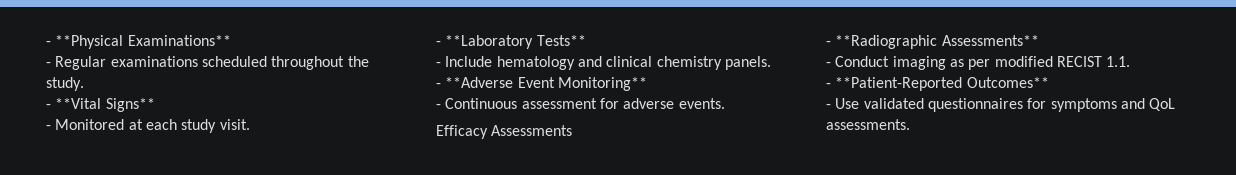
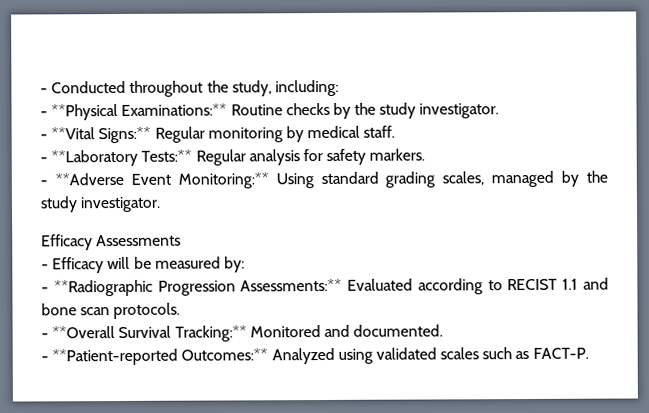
[46,35,231,49] [46,56,369,70] [46,77,84,91] [46,98,155,112] [46,119,250,133] [436,35,586,49] [436,56,771,70] [436,77,647,91] [436,98,725,109] [436,125,573,139] [826,35,1039,49] [826,56,1131,70] [826,77,1049,91] [826,98,1176,112] [826,119,910,130] - **Physical Examinations** // - Regular examinations scheduled throughout the study. // - **Vital Signs** // - Monitored at each study visit. // - **Laboratory Tests** // - Include hematology and clinical chemistry panels. // - **Adverse Event Monitoring** // - Continuous assessment for adverse events. // Efficacy Assessments // - **Radiographic Assessments** // - Conduct imaging as per modified RECIST 1.1. // - **Patient-Reported Outcomes** // - Use validated questionnaires for symptoms and QoL assessments. -> [40,79,339,97] [40,102,500,121] [40,125,396,144] [40,148,426,167] [40,170,608,189] [40,196,162,213] [41,234,182,251] [41,256,245,274] [41,277,610,297] [41,302,181,320] [41,324,444,342] [41,347,589,366] - Conducted throughout the study, including: // - **Physical Examinations:** Routine checks by the study investigator. // - **Vital Signs:** Regular monitoring by medical staff. // - **Laboratory Tests:** Regular analysis for safety markers. // - **Adverse Event Monitoring:** Using standard grading scales, managed by the study investigator. // Efficacy Assessments // - Efficacy will be measured by: // - **Radiographic Progression Assessments:** Evaluated according to RECIST 1.1 and bone scan protocols. // - **Overall Survival Tracking:** Monitored and documented. // - **Patient-reported Outcomes:** Analyzed using validated scales such as FACT-P.

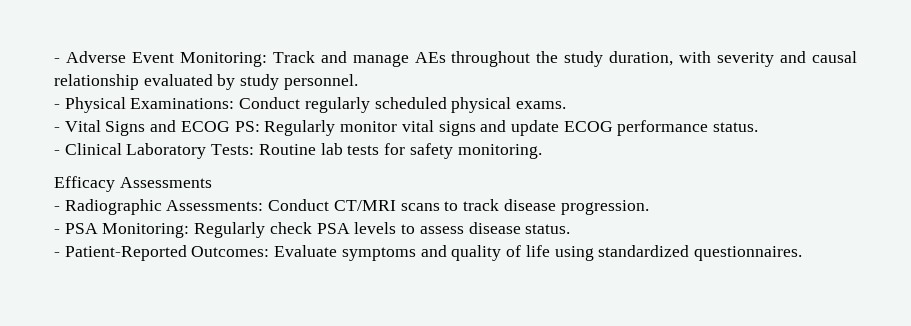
[40,79,339,97] [40,102,500,121] [40,125,396,144] [40,148,426,167] [40,170,608,189] [40,196,162,213] [41,234,182,251] [41,256,245,274] [41,277,610,297] [41,302,181,320] [41,324,444,342] [41,347,589,366] - Conducted throughout the study, including: // - **Physical Examinations:** Routine checks by the study investigator. // - **Vital Signs:** Regular monitoring by medical staff. // - **Laboratory Tests:** Regular analysis for safety markers. // - **Adverse Event Monitoring:** Using standard grading scales, managed by the study investigator. // Efficacy Assessments // - Efficacy will be measured by: // - **Radiographic Progression Assessments:** Evaluated according to RECIST 1.1 and bone scan protocols. // - **Overall Survival Tracking:** Monitored and documented. // - **Patient-reported Outcomes:** Analyzed using validated scales such as FACT-P. -> [54,51,857,67] [54,74,358,90] [54,97,567,113] [54,120,759,136] [54,143,542,159] [54,176,212,192] [54,199,649,215] [54,222,571,238] [54,245,802,261] - Adverse Event Monitoring: Track and manage AEs throughout the study duration, with severity and causal relationship evaluated by study personnel. // - Physical Examinations: Conduct regularly scheduled physical exams. // - Vital Signs and ECOG PS: Regularly monitor vital signs and update ECOG performance status. // - Clinical Laboratory Tests: Routine lab tests for safety monitoring. // Efficacy Assessments // - Radiographic Assessments: Conduct CT/MRI scans to track disease progression. // - PSA Monitoring: Regularly check PSA levels to assess disease status. // - Patient-Reported Outcomes: Evaluate symptoms and quality of life using standardized questionnaires.

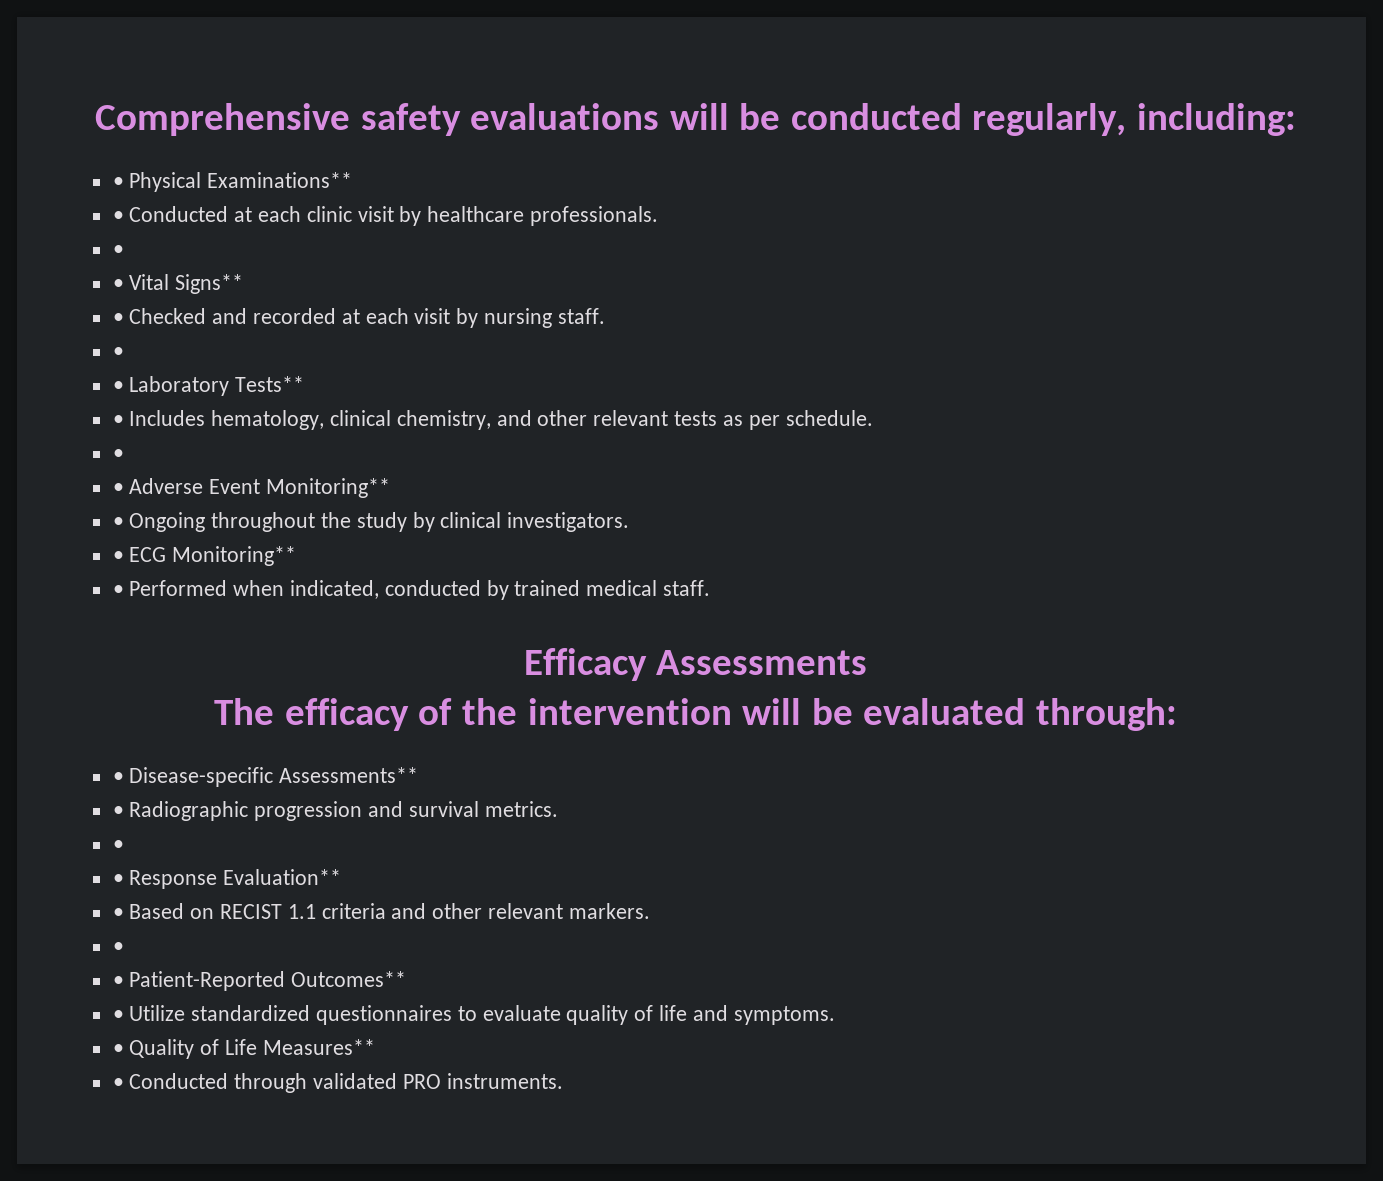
[54,51,857,67] [54,74,358,90] [54,97,567,113] [54,120,759,136] [54,143,542,159] [54,176,212,192] [54,199,649,215] [54,222,571,238] [54,245,802,261] - Adverse Event Monitoring: Track and manage AEs throughout the study duration, with severity and causal relationship evaluated by study personnel. // - Physical Examinations: Conduct regularly scheduled physical exams. // - Vital Signs and ECOG PS: Regularly monitor vital signs and update ECOG performance status. // - Clinical Laboratory Tests: Routine lab tests for safety monitoring. // Efficacy Assessments // - Radiographic Assessments: Conduct CT/MRI scans to track disease progression. // - PSA Monitoring: Regularly check PSA levels to assess disease status. // - Patient-Reported Outcomes: Evaluate symptoms and quality of life using standardized questionnaires. -> [95,103,1296,136] [112,172,353,192] [112,206,659,226] [112,245,124,256] [112,274,244,294] [112,308,605,328] [112,347,124,358] [112,376,305,396] [112,410,873,430] [112,449,124,460] [112,478,391,498] [112,512,630,532] [112,546,297,566] [112,580,711,600] [523,648,868,681] [214,698,1177,731] [112,767,419,787] [112,801,558,821] [112,840,124,851] [112,869,342,889] [112,903,650,919] [112,942,124,953] [112,971,407,991] [112,1005,835,1025] [112,1039,375,1059] [112,1073,563,1093] Comprehensive safety evaluations will be conducted regularly, including: // • Physical Examinations** // • Conducted at each clinic visit by healthcare professionals. // • // • Vital Signs** // • Checked and recorded at each visit by nursing staff. // • // • Laboratory Tests** // • Includes hematology, clinical chemistry, and other relevant tests as per schedule. // • // • Adverse Event Monitoring** // • Ongoing throughout the study by clinical investigators. // • ECG Monitoring** // • Performed when indicated, conducted by trained medical staff. // Efficacy Assessments // The efficacy of the intervention will be evaluated through: // • Disease-specific Assessments** // • Radiographic progression and survival metrics. // • // • Response Evaluation** // • Based on RECIST 1.1 criteria and other relevant markers. // • // • Patient-Reported Outcomes** // • Utilize standardized questionnaires to evaluate quality of life and symptoms. // • Quality of Life Measures** // • Conducted through validated PRO instruments.

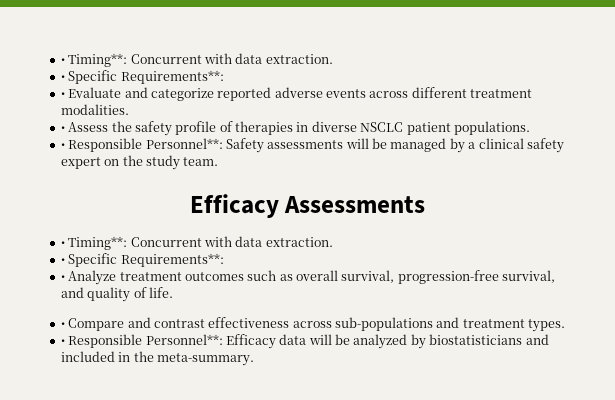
[95,103,1296,136] [112,172,353,192] [112,206,659,226] [112,245,124,256] [112,274,244,294] [112,308,605,328] [112,347,124,358] [112,376,305,396] [112,410,873,430] [112,449,124,460] [112,478,391,498] [112,512,630,532] [112,546,297,566] [112,580,711,600] [523,648,868,681] [214,698,1177,731] [112,767,419,787] [112,801,558,821] [112,840,124,851] [112,869,342,889] [112,903,650,919] [112,942,124,953] [112,971,407,991] [112,1005,835,1025] [112,1039,375,1059] [112,1073,563,1093] Comprehensive safety evaluations will be conducted regularly, including: // • Physical Examinations** // • Conducted at each clinic visit by healthcare professionals. // • // • Vital Signs** // • Checked and recorded at each visit by nursing staff. // • // • Laboratory Tests** // • Includes hematology, clinical chemistry, and other relevant tests as per schedule. // • // • Adverse Event Monitoring** // • Ongoing throughout the study by clinical investigators. // • ECG Monitoring** // • Performed when indicated, conducted by trained medical staff. // Efficacy Assessments // The efficacy of the intervention will be evaluated through: // • Disease-specific Assessments** // • Radiographic progression and survival metrics. // • // • Response Evaluation** // • Based on RECIST 1.1 criteria and other relevant markers. // • // • Patient-Reported Outcomes** // • Utilize standardized questionnaires to evaluate quality of life and symptoms. // • Quality of Life Measures** // • Conducted through validated PRO instruments. -> [60,53,333,67] [60,70,224,84] [60,87,533,101] [60,104,129,115] [60,121,530,136] [60,138,564,153] [60,155,219,170] [189,194,426,218] [60,236,333,250] [60,253,224,267] [60,270,556,285] [60,287,173,302] [60,317,566,332] [60,334,549,349] [60,351,254,366] • Timing**: Concurrent with data extraction. // • Specific Requirements**: // • Evaluate and categorize reported adverse events across different treatment modalities. // • Assess the safety profile of therapies in diverse NSCLC patient populations. // • Responsible Personnel**: Safety assessments will be managed by a clinical safety expert on the study team. // Efficacy Assessments // • Timing**: Concurrent with data extraction. // • Specific Requirements**: // • Analyze treatment outcomes such as overall survival, progression-free survival, and quality of life. // • Compare and contrast effectiveness across sub-populations and treatment types. // • Responsible Personnel**: Efficacy data will be analyzed by biostatisticians and included in the meta-summary.

